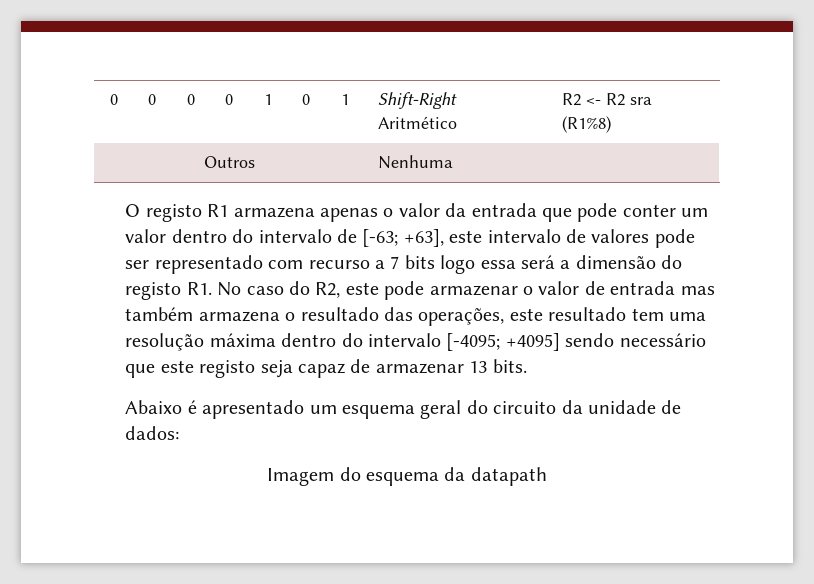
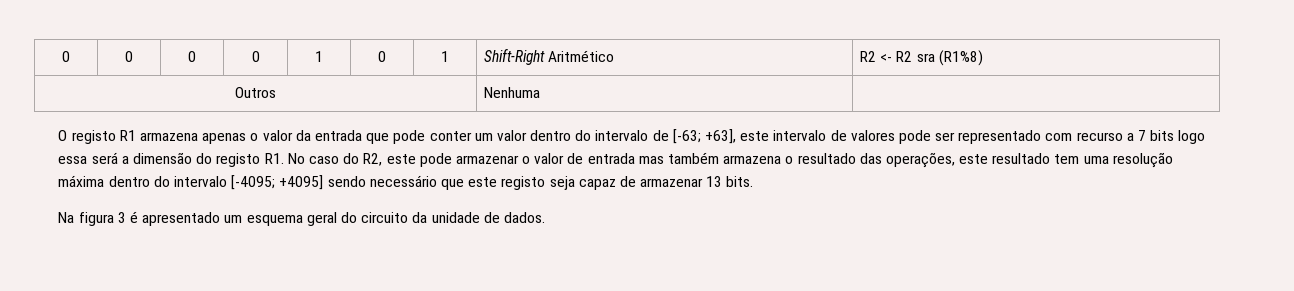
[125,400,183,414] Abaixo -> [58,212,126,226] Na figura 3
[125,426,180,440] [267,467,547,486] dados: // Imagem do esquema da datapath -> [503,212,545,223] dados.

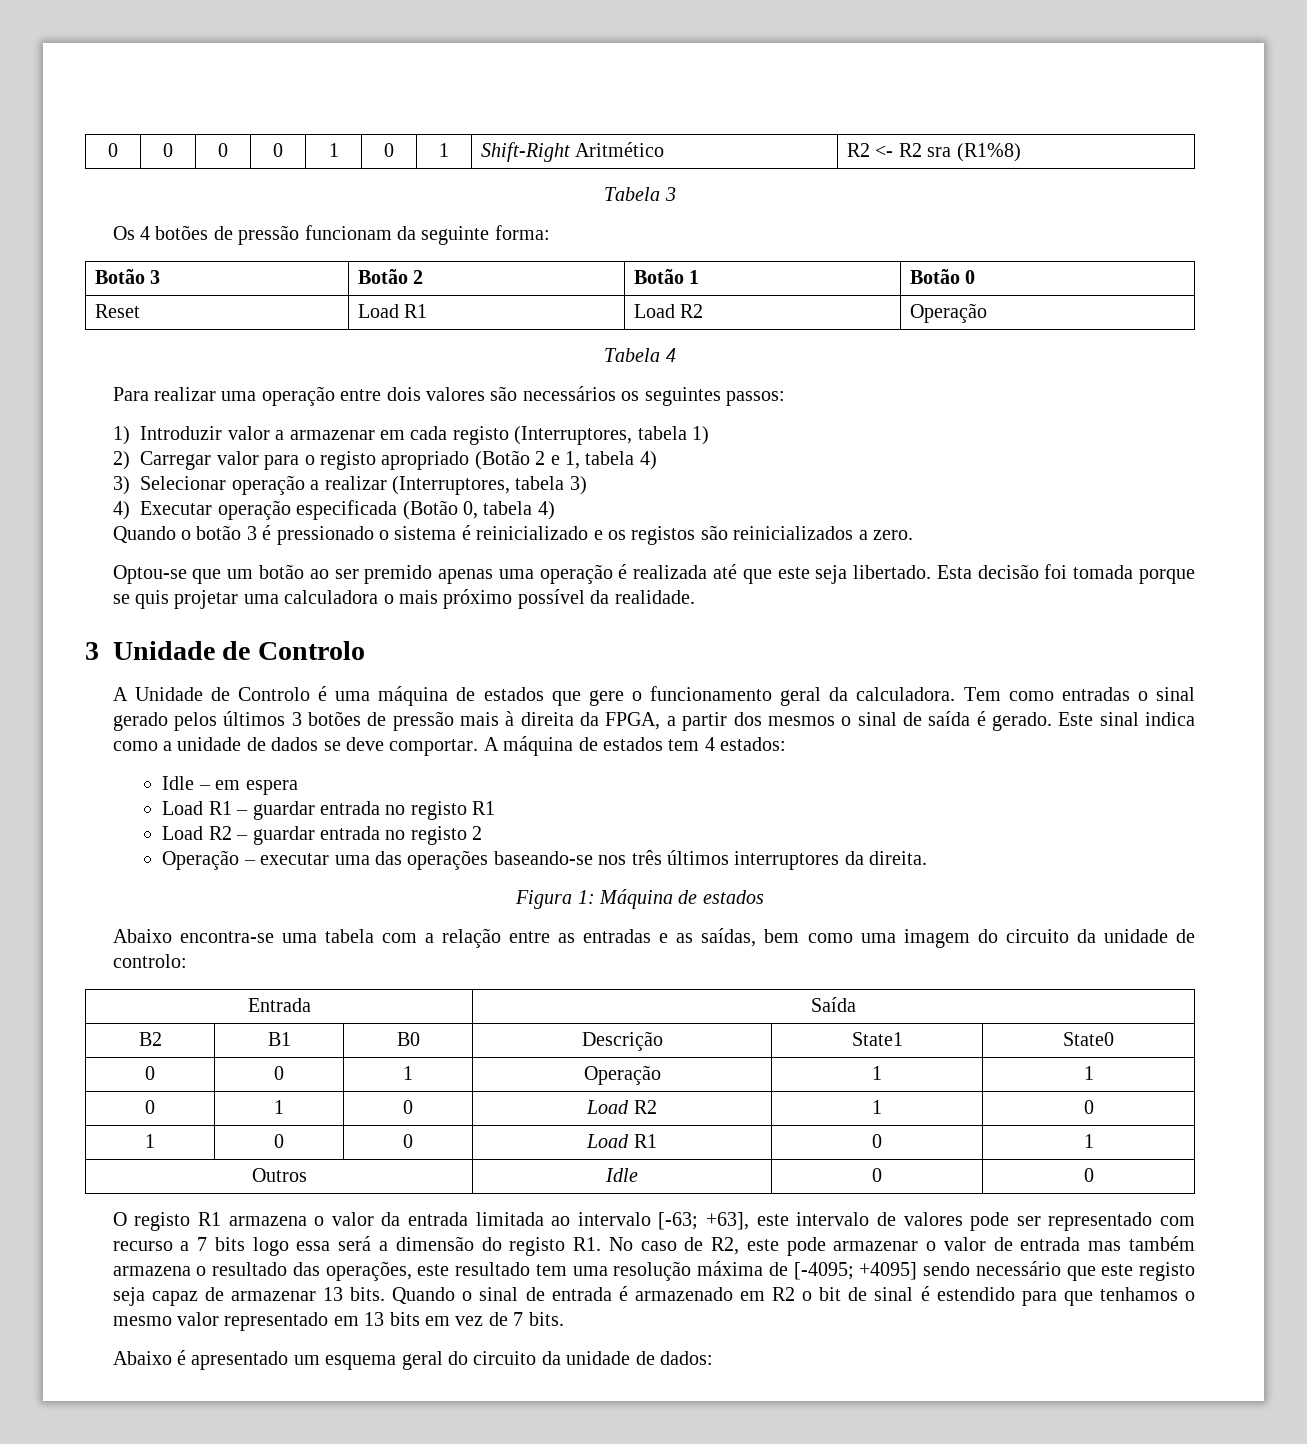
[235,87,276,98] [483,87,540,98] // Outros | Nenhuma | -> [604,187,676,201] [112,225,550,245] [95,269,161,284] [358,269,424,284] [634,269,700,284] [910,269,976,284] [95,304,141,318] [358,304,428,318] [634,304,704,318] [910,303,988,323] [604,348,676,362] [112,386,786,406] [112,426,709,445] [112,450,657,470] [112,475,587,495] [112,500,555,520] [112,525,914,545] [112,564,1195,584] [112,589,695,609] [85,641,365,660] [112,686,1195,706] [112,711,1195,731] [112,736,787,756] [162,776,298,795] [162,801,496,820] [162,826,483,845] [162,850,928,870] [515,889,764,909] [112,928,1196,948] [112,954,187,968] [247,998,311,1012] [810,997,856,1012] [138,1032,162,1046] [267,1032,291,1046] [396,1032,420,1046] [581,1031,663,1051] [851,1032,903,1046] [1063,1032,1114,1046] [145,1066,155,1080] [274,1066,284,1080] [403,1066,414,1080] [583,1065,661,1085] [872,1066,882,1080] [1083,1066,1094,1080] [145,1100,155,1114] [274,1100,284,1114] [403,1100,414,1114] [586,1100,657,1114] [872,1100,882,1114] [1083,1100,1094,1114] [145,1134,155,1148] [274,1134,284,1148] [403,1134,414,1148] [586,1134,657,1148] [872,1134,882,1148] [1083,1134,1094,1148] [251,1168,307,1182] [605,1168,638,1182] [872,1168,882,1182] [1083,1168,1094,1182] // Tabela 3 // Os 4 botões de pressão funcionam da seguinte forma: // Botão 3 | Botão 2 | Botão 1 | Botão 0 // Reset | Load R1 | Load R2 | Operação // Tabela 4 // Para realizar uma operação entre dois valores são necessários os seguintes passos: // 1) Introduzir valor a armazenar em cada registo (Interruptores, tabela 1) // 2) Carregar valor para o registo apropriado (Botão 2 e 1, tabela 4) // 3) Selecionar operação a realizar (Interruptores, tabela 3) // 4) Executar operação especificada (Botão 0, tabela 4) // Quando o botão 3 é pressionado o sistema é reinicializado e os registos são reinicializados a zero. // Optou-se que um botão ao ser premido apenas uma operação é realizada até que este seja libertado. Esta decisão foi tomada porque se quis projetar uma calculadora o mais próximo possível da realidade. // 3 Unidade de Controlo // A Unidade de Controlo é uma máquina de estados que gere o funcionamento geral da calculadora. Tem como entradas o sinal gerado pelos últimos 3 botões de pressão mais à direita da FPGA, a partir dos mesmos o sinal de saída é gerado. Este sinal indica como a unidade de dados se deve comportar. A máquina de estados tem 4 estados: // Idle – em espera // Load R1 – guardar entrada no registo R1 // Load R2 – guardar entrada no registo 2 // Operação – executar uma das operações baseando-se nos três últimos interruptores da direita. // Figura 1: Máquina de estados // Abaixo encontra-se uma tabela com a relação entre as entradas e as saídas, bem como uma imagem do circuito da unidade de controlo: // Entrada | Saída // B2 | B1 | B0 | Descrição | State1 | State0 // 0 | 0 | 1 | Operação | 1 | 1 // 0 | 1 | 0 | Load R2 | 1 | 0 // 1 | 0 | 0 | Load R1 | 0 | 1 // Outros | Idle | 0 | 0
[202,133,247,144] apenas -> (307, 1221) none
[366,130,669,144] que pode conter um valor dentro do intervalo de -> [475,1212,651,1226] limitada ao intervalo
[343,153,360,164] do -> [684,1237,704,1251] de
[108,176,228,187] dentro do intervalo -> [768,1262,788,1276] de
[58,212,126,226] // Na figura 3 -> [392,1286,1195,1306] [112,1312,564,1331] [112,1351,172,1365] Quando o sinal de entrada é armazenado em R2 o bit de sinal é estendido para que tenhamos o mesmo valor representado em 13 bits em vez de 7 bits. // Abaixo
[503,212,545,223] dados. -> [660,1351,714,1365] dados:

